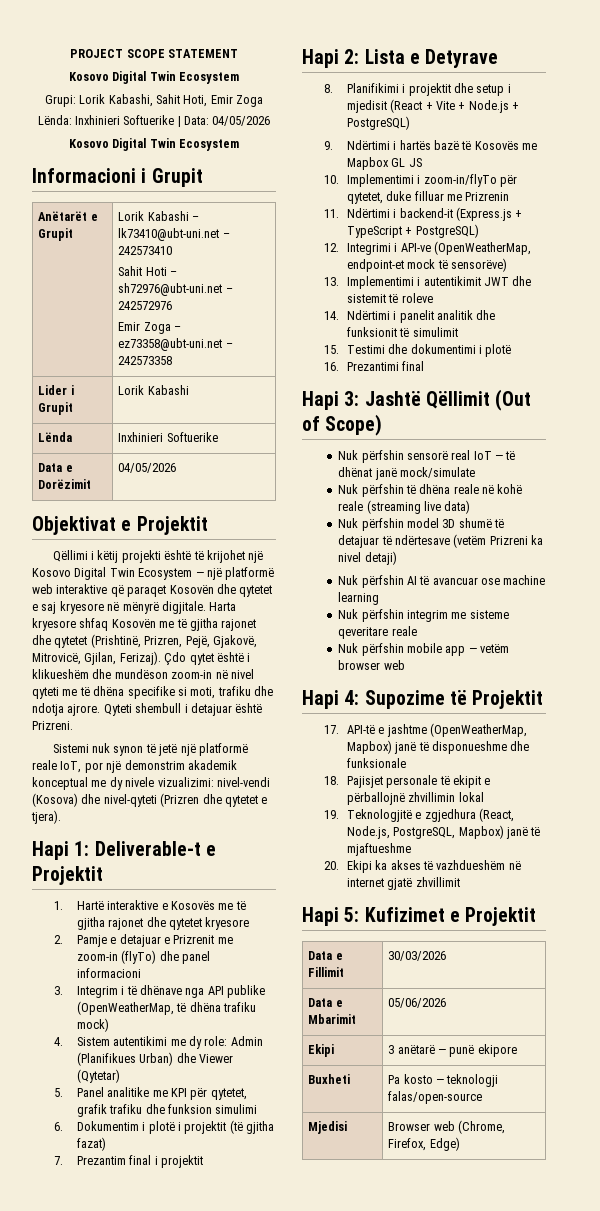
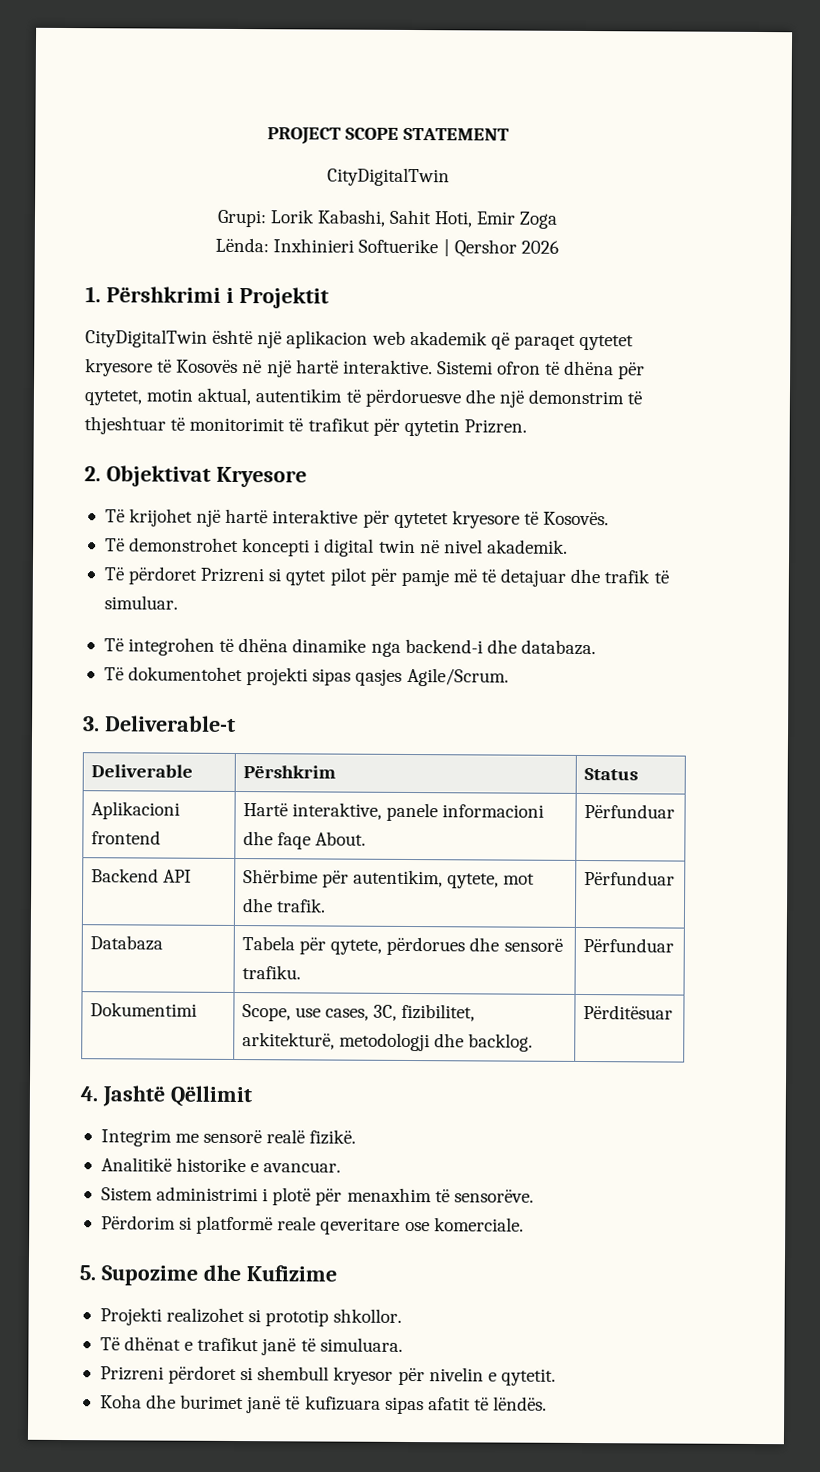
[68,71,240,84] Kosovo Digital Twin Ecosystem -> [326,167,450,187] CityDigitalTwin
[184,116,271,126] [68,138,240,151] [32,168,203,187] [38,211,98,221] [38,228,74,241] [118,211,200,221] [118,228,230,241] [118,246,173,255] [118,266,178,276] [118,283,233,296] [118,301,173,310] [118,322,182,334] [118,338,233,351] [118,356,173,365] [38,385,74,395] [38,402,74,415] [118,385,189,395] [38,432,73,442] [118,432,218,442] [38,463,73,472] [38,479,92,489] [118,463,177,473] [32,516,208,535] [52,550,264,563] [32,567,275,580] [32,584,273,597] [32,601,237,614] [32,618,257,631] [32,634,257,648] [32,651,251,665] [32,669,254,679] [32,686,273,699] [32,703,263,716] [32,721,73,730] [52,743,248,756] [32,760,237,773] [32,777,270,790] [32,793,268,807] [31,810,61,824] [32,841,216,860] [32,866,103,885] [54,900,246,910] [76,917,250,930] [54,934,233,947] [76,950,211,964] [76,968,141,978] [54,985,266,998] [76,1001,257,1015] [76,1018,109,1032] [54,1036,263,1049] [76,1052,234,1066] [76,1069,120,1083] [54,1087,247,1100] [76,1104,258,1117] [54,1120,275,1134] [76,1137,106,1151] [54,1155,204,1168] [302,49,499,68] [324,83,511,96] [346,99,520,113] [346,116,410,130] [324,140,538,150] [346,157,422,170] [324,174,518,187] [346,191,510,204] [324,207,523,221] [346,224,479,238] [324,241,532,255] [346,258,508,272] [324,276,532,289] [346,293,433,303] [324,310,496,323] [346,327,458,337] [324,344,512,357] [324,361,425,371] [302,389,532,411] [302,414,383,436] [338,450,516,463] [338,467,475,480] [338,484,523,497] [338,500,471,514] [338,518,505,531] [338,534,544,548] [338,551,397,565] [338,575,546,588] [338,592,380,605] [338,609,509,622] [338,626,417,639] [338,643,510,656] [338,660,405,670] [302,690,544,709] [324,723,528,737] [346,740,530,754] [346,758,406,768] [324,775,491,788] [346,792,484,805] [324,808,515,822] [346,825,541,839] [346,843,411,856] [324,860,521,873] [346,877,460,890] [302,907,537,926] [308,951,343,960] [308,967,345,977] [388,951,447,961] [308,998,343,1007] [308,1014,357,1024] [388,998,447,1008] [308,1044,335,1057] [388,1044,517,1057] [308,1074,351,1084] [388,1074,499,1087] [388,1091,483,1104] [308,1121,348,1134] [388,1120,506,1134] [388,1137,460,1151] Data: 04/05/2026 // Kosovo Digital Twin Ecosystem // Informacioni i Grupit // Anëtarët e Grupit | Lorik Kabashi – lk73410@ubt-uni.net – 242573410 // Sahit Hoti – sh72976@ubt-uni.net – 242572976 // Emir Zoga – ez73358@ubt-uni.net – 242573358 // Lider i Grupit | Lorik Kabashi // Lënda | Inxhinieri Softuerike // Data e Dorëzimit | 04/05/2026 // Objektivat e Projektit // Qëllimi i këtij projekti është të krijohet një Kosovo Digital Twin Ecosystem — një platformë web interaktive që paraqet Kosovën dhe qytetet e saj kryesore në mënyrë digjitale. Harta kryesore shfaq Kosovën me të gjitha rajonet dhe qytetet (Prishtinë, Prizren, Pejë, Gjakovë, Mitrovicë, Gjilan, Ferizaj). Çdo qytet është i klikueshëm dhe mundëson zoom-in në nivel qyteti me të dhëna specifike si moti, trafiku dhe ndotja ajrore. Qyteti shembull i detajuar është Prizreni. // Sistemi nuk synon të jetë një platformë reale IoT, por një demonstrim akademik konceptual me dy nivele vizualizimi: nivel-vendi (Kosova) dhe nivel-qyteti (Prizren dhe qytetet e tjera). // Hapi 1: Deliverable-t e Projektit // 1. Hartë interaktive e Kosovës me të gjitha rajonet dhe qytetet kryesore // 2. Pamje e detajuar e Prizrenit me zoom-in (flyTo) dhe panel informacioni // 3. Integrim i të dhënave nga API publike (OpenWeatherMap, të dhëna trafiku mock) // 4. Sistem autentikimi me dy role: Admin (Planifikues Urban) dhe Viewer (Qytetar) // 5. Panel analitike me KPI për qytetet, grafik trafiku dhe funksion simulimi // 6. Dokumentim i plotë i projektit (të gjitha fazat) // 7. Prezantim final i projektit // Hapi 2: Lista e Detyrave // 8. Planifikimi i projektit dhe setup i mjedisit (React + Vite + Node.js + PostgreSQL) // 9. Ndërtimi i hartës bazë të Kosovës me Mapbox GL JS // 10. Implementimi i zoom-in/flyTo për qytetet, duke filluar me Prizrenin // 11. Ndërtimi i backend-it (Express.js + TypeScript + PostgreSQL) // 12. Integrimi i API-ve (OpenWeatherMap, endpoint-et mock të sensorëve) // 13. Implementimi i autentikimit JWT dhe sistemit të roleve // 14. Ndërtimi i panelit analitik dhe funksionit të simulimit // 15. Testimi dhe dokumentimi i plotë // 16. Prezantimi final // Hapi 3: Jashtë Qëllimit (Out of Scope) // Nuk përfshin sensorë real IoT — të dhënat janë mock/simulate // Nuk përfshin të dhëna reale në kohë reale (streaming live data) // Nuk përfshin model 3D shumë të detajuar të ndërtesave (vetëm Prizreni ka nivel detaji) // Nuk përfshin AI të avancuar ose machine learning // Nuk përfshin integrim me sisteme qeveritare reale // Nuk përfshin mobile app — vetëm browser web // Hapi 4: Supozime të Projektit // 17. API-të e jashtme (OpenWeatherMap, Mapbox) janë të disponueshme dhe funksionale // 18. Pajisjet personale të ekipit e përballojnë zhvillimin lokal // 19. Teknologjitë e zgjedhura (React, Node.js, PostgreSQL, Mapbox) janë të mjaftueshme // 20. Ekipi ka akses të vazhdueshëm në internet gjatë zhvillimit // Hapi 5: Kufizimet e Projektit // Data e Fillimit | 30/03/2026 // Data e Mbarimit | 05/06/2026 // Ekipi | 3 anëtarë — punë ekipore // Buxheti | Pa kosto — teknologji falas/open-source // Mjedisi | Browser web (Chrome, Firefox, Edge) -> [453,239,559,258] [85,286,329,309] [85,329,635,351] [85,358,646,380] [84,387,643,408] [84,416,527,437] [84,465,307,488] [104,508,610,529] [104,537,568,557] [103,566,669,587] [103,595,178,610] [103,637,596,657] [103,666,509,687] [83,715,236,732] [90,764,193,778] [242,765,336,779] [583,768,638,781] [90,801,180,820] [90,830,161,845] [242,802,545,822] [242,831,367,850] [583,804,675,819] [90,868,193,883] [242,869,536,889] [241,898,327,913] [583,870,675,886] [89,935,163,951] [241,936,563,956] [241,965,301,980] [582,937,674,953] [89,1002,197,1017] [241,1003,476,1022] [241,1032,534,1052] [582,1004,673,1020] [80,1085,252,1108] [100,1129,357,1147] [100,1157,342,1173] [100,1186,534,1206] [100,1215,524,1235] [79,1264,337,1286] [99,1307,403,1327] [99,1336,403,1356] [99,1365,556,1386] [99,1394,548,1415] Qershor 2026 // 1. Përshkrimi i Projektit // CityDigitalTwin është një aplikacion web akademik që paraqet qytetet kryesore të Kosovës në një hartë interaktive. Sistemi ofron të dhëna për qytetet, motin aktual, autentikim të përdoruesve dhe një demonstrim të thjeshtuar të monitorimit të trafikut për qytetin Prizren. // 2. Objektivat Kryesore // Të krijohet një hartë interaktive për qytetet kryesore të Kosovës. // Të demonstrohet koncepti i digital twin në nivel akademik. // Të përdoret Prizreni si qytet pilot për pamje më të detajuar dhe trafik të simuluar. // Të integrohen të dhëna dinamike nga backend-i dhe databaza. // Të dokumentohet projekti sipas qasjes Agile/Scrum. // 3. Deliverable-t // Deliverable | Përshkrim | Status // Aplikacioni frontend | Hartë interaktive, panele informacioni dhe faqe About. | Përfunduar // Backend API | Shërbime për autentikim, qytete, mot dhe trafik. | Përfunduar // Databaza | Tabela për qytete, përdorues dhe sensorë trafiku. | Përfunduar // Dokumentimi | Scope, use cases, 3C, fizibilitet, arkitekturë, metodologji dhe backlog. | Përditësuar // 4. Jashtë Qëllimit // Integrim me sensorë realë fizikë. // Analitikë historike e avancuar. // Sistem administrimi i plotë për menaxhim të sensorëve. // Përdorim si platformë reale qeveritare ose komerciale. // 5. Supozime dhe Kufizime // Projekti realizohet si prototip shkollor. // Të dhënat e trafikut janë të simuluara. // Prizreni përdoret si shembull kryesor për nivelin e qytetit. // Koha dhe burimet janë të kufizuara sipas afatit të lëndës.

